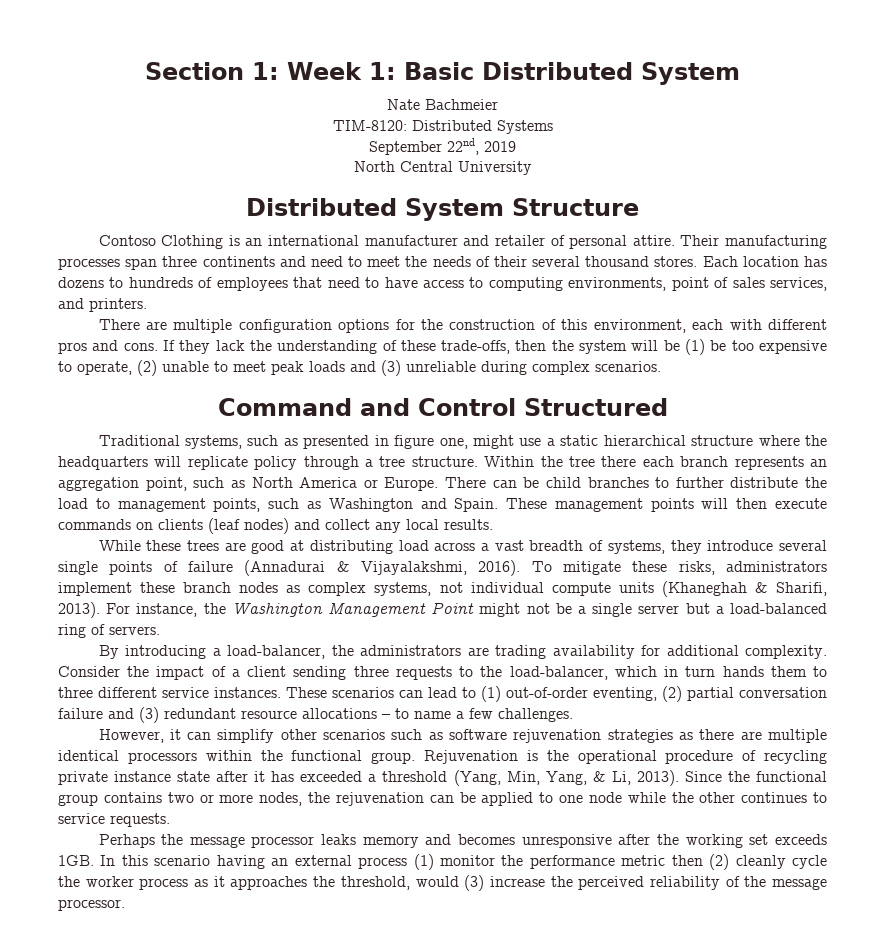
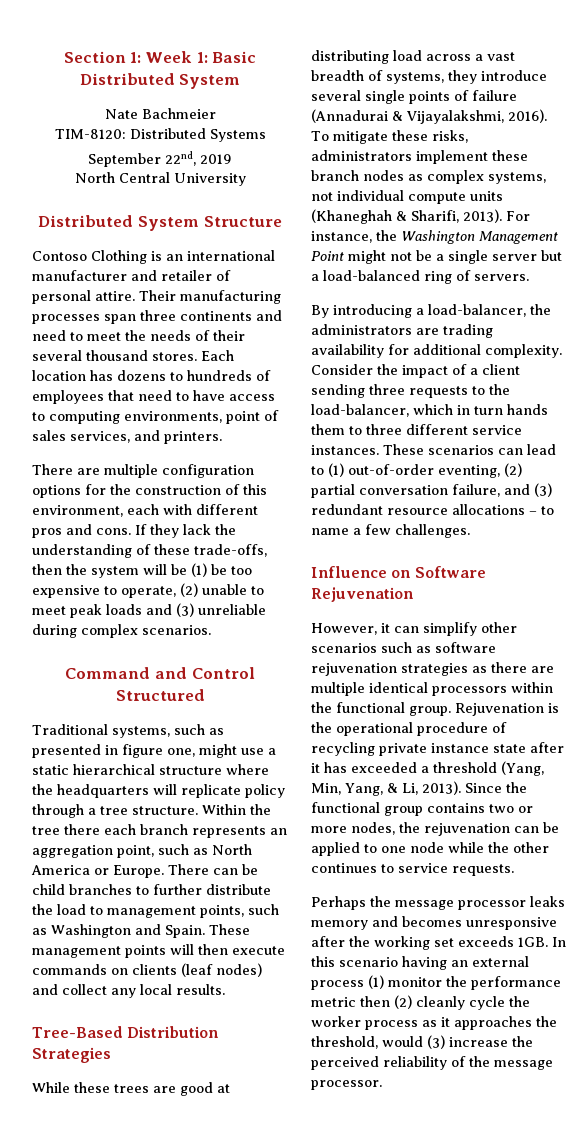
(493, 524) none -> [32,1026,220,1038] [32,1047,111,1063] // Tree-Based Distribution Strategies
[58,708,103,719] failure -> [452,484,500,497] failure,
(573, 715) none -> [311,566,486,578] [311,587,414,602] // Influence on Software Rejuvenation

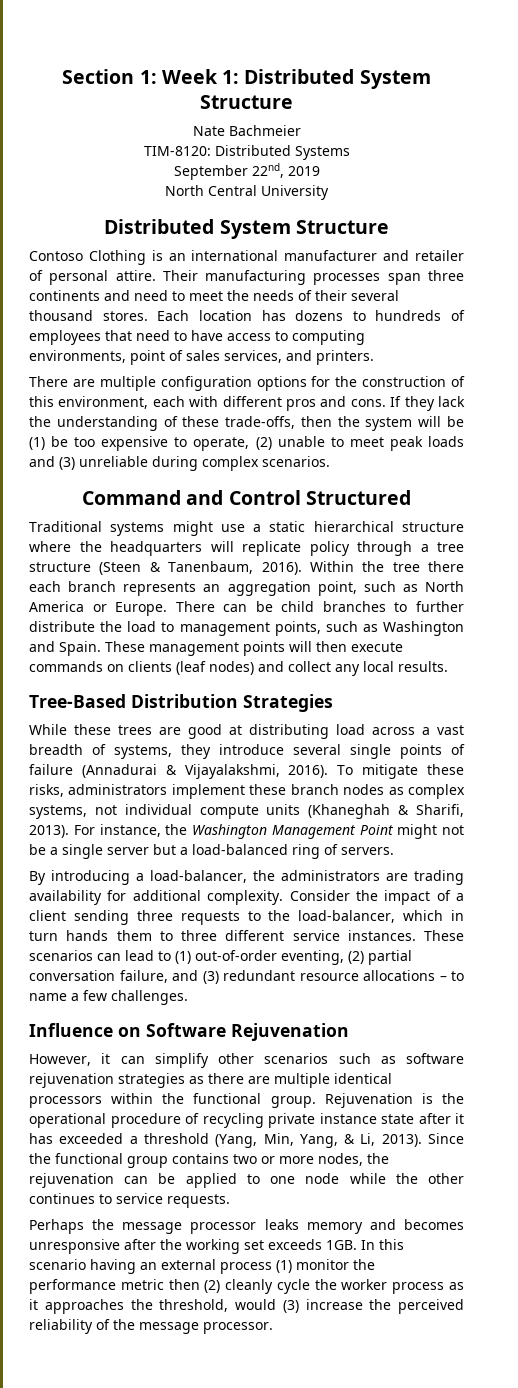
[212,51,257,63] [79,73,241,89] Basic Distributed System -> [244,69,431,89] [200,95,293,109] Distributed System Structure
[112,724,224,738] [32,744,195,758] systems, such as presented in figure one, -> [110,522,165,536] systems
[132,806,198,815] structure. -> [29,561,302,575] structure (Steen & Tanenbaum, 2016).

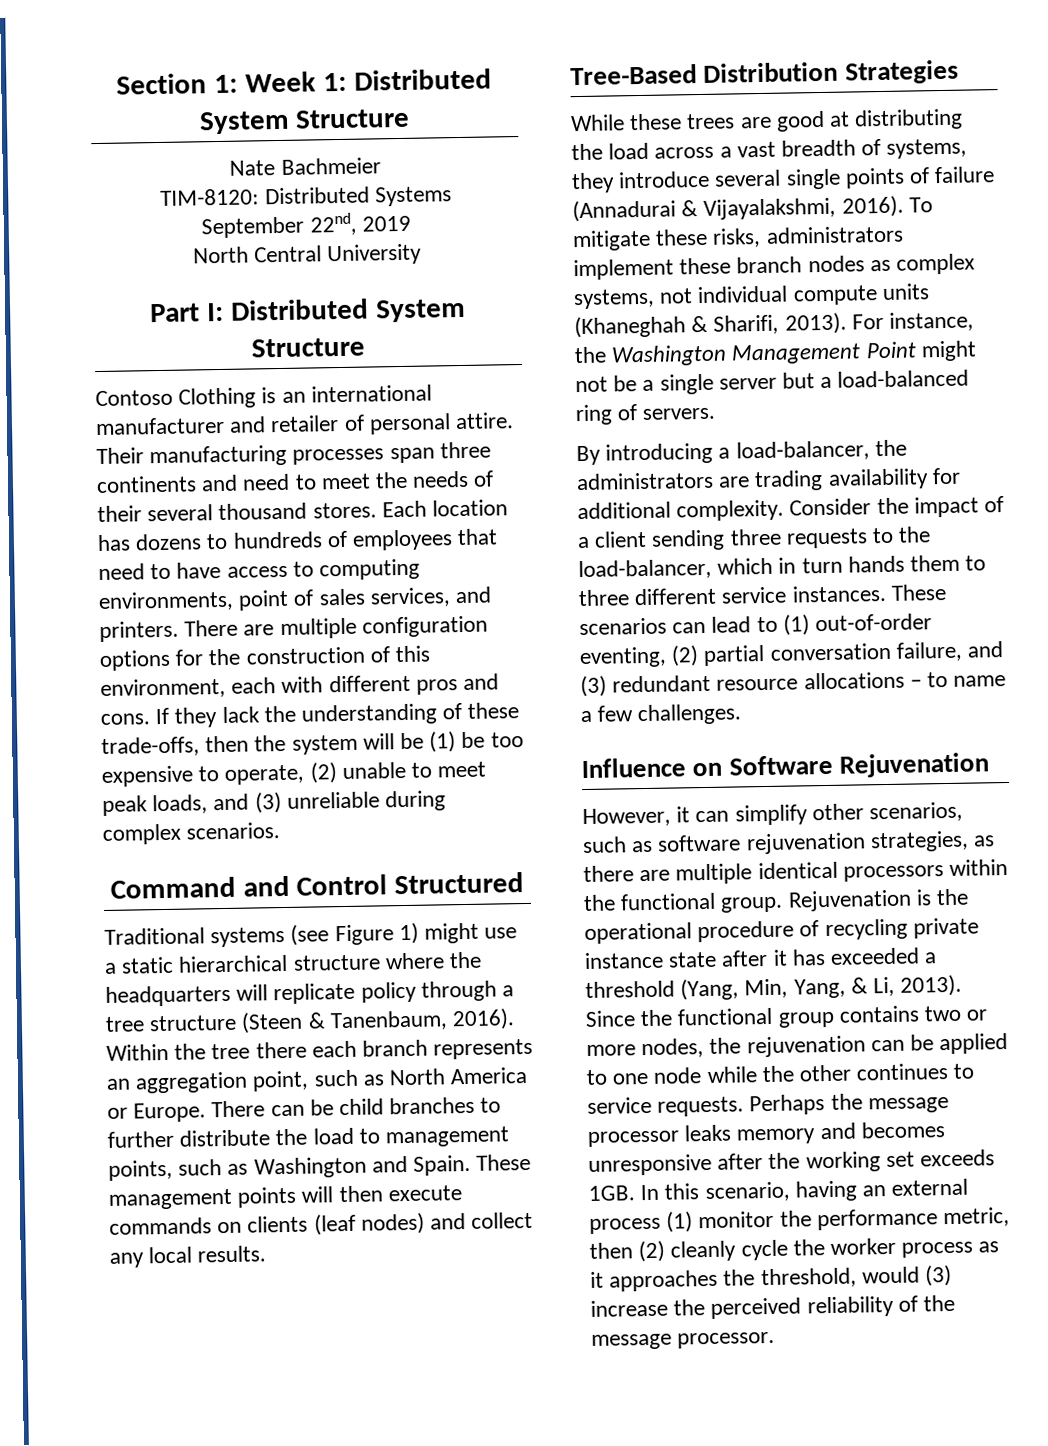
(329, 192) none -> [150,302,225,323] Part I:
(374, 357) // -> (179, 631) none
[427,436,464,447] loads -> [152,794,209,815] loads,
(165, 529) none -> [290,922,419,946] (see Figure 1)
(329, 731) none -> [571,143,603,161] the
[264,1053,329,1064] scenarios -> [869,801,964,823] scenarios,
[118,1073,185,1088] strategies -> [869,830,969,853] strategies,
(230, 1201) // -> (745, 1106) none
[29,1259,86,1270] scenario -> [704,1181,790,1203] scenario,
[120,1279,164,1290] metric -> [943,1207,1011,1228] metric,

